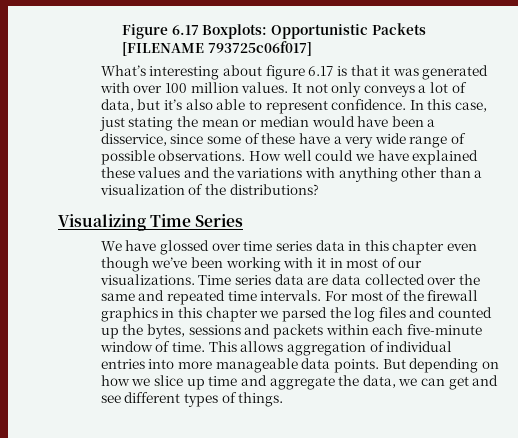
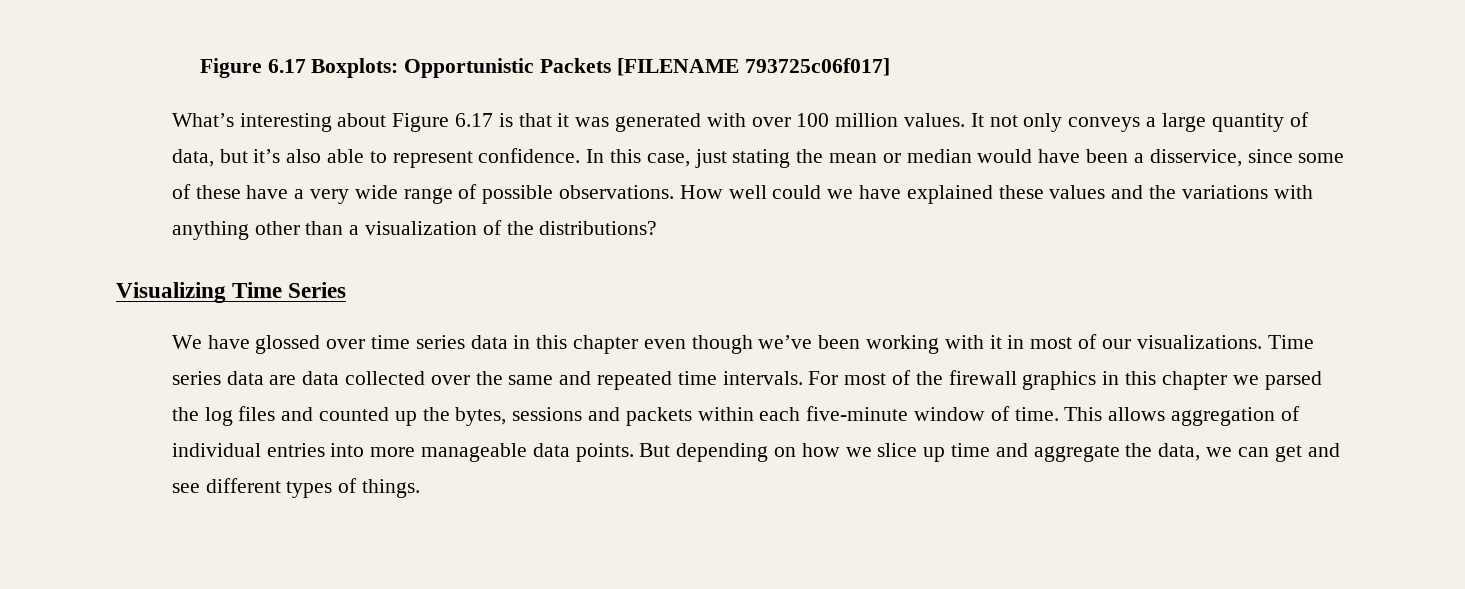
[265,65,305,80] figure -> [392,113,450,132] Figure
[430,82,449,93] lot -> [1161,113,1284,132] large quantity

